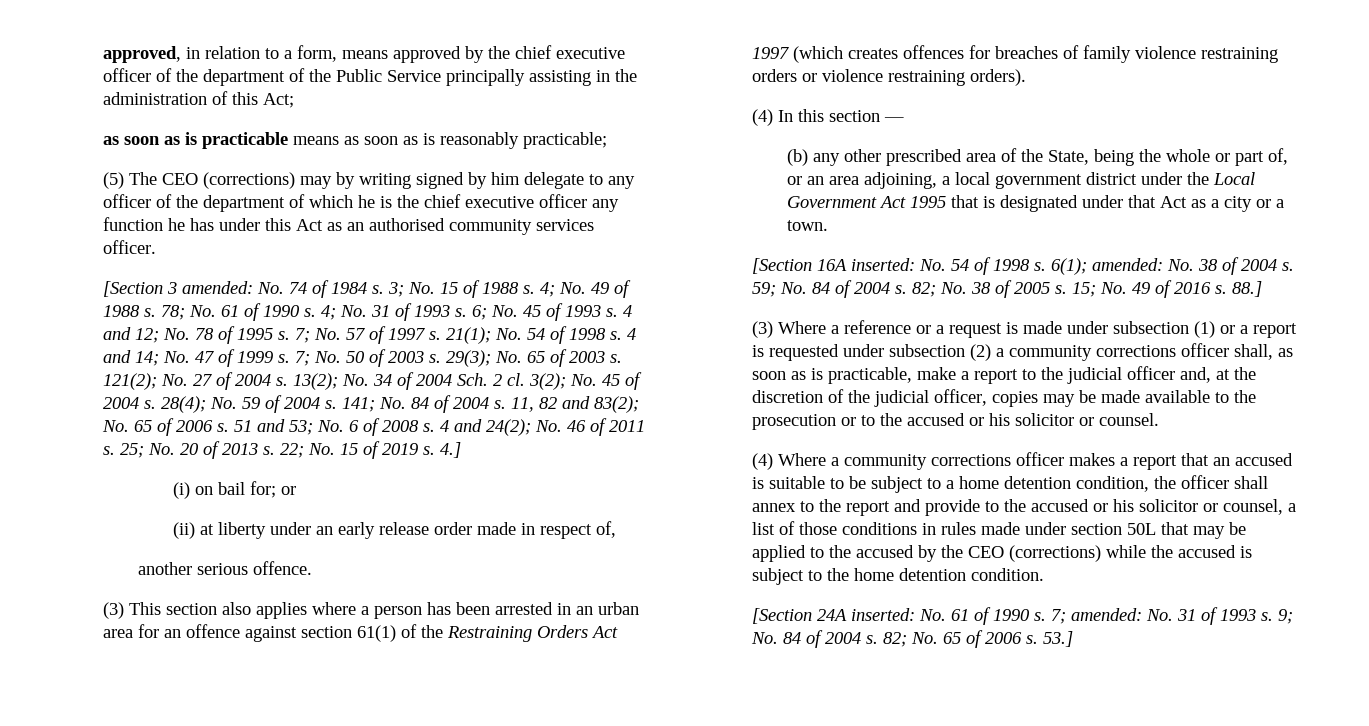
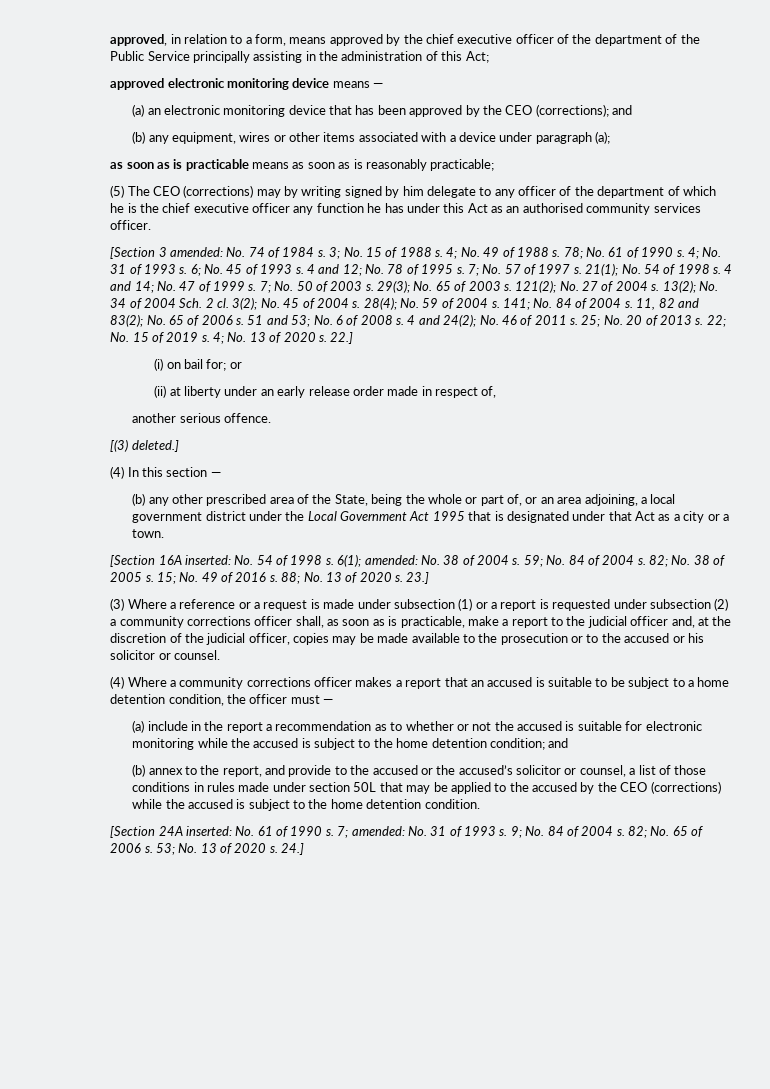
(294, 100) none -> [110,78,384,90] [132,104,633,117] [132,131,611,144] // approved electronic monitoring device means — // (a) an electronic monitoring device that has been approved by the CEO (corrections); and // (b) any equipment, wires or other items associated with a device under paragraph (a);
[439,442,461,458] 4.] -> [213,332,354,344] 4; No. 13 of 2020 s. 22.]
[102,602,639,619] [102,624,618,642] [751,45,1278,63] [751,69,1026,86] (3) This section also applies where a person has been arrested in an urban area for an offence against section 61(1) of the Restraining Orders Act 1997 (which creates offences for breaches of family violence restraining orders or violence restraining orders). -> [110,439,179,452] [(3) deleted.]
[1231,281,1262,297] 88.] -> [281,572,430,584] 88; No. 13 of 2020 s. 23.]
[1233,476,1268,489] shall -> [290,695,334,704] [132,720,702,733] [132,738,569,750] [132,764,146,777] must — // (a) include in the report a recommendation as to whether or not the accused is suitable for electronic monitoring while the accused is subject to the home detention condition; and // (b)
[845,501,890,516] report -> [222,766,262,777] report,
[1112,499,1134,512] his -> [436,765,513,775] the accused’s
[1042,631,1073,647] 53.] -> [155,843,305,855] 53; No. 13 of 2020 s. 24.]

